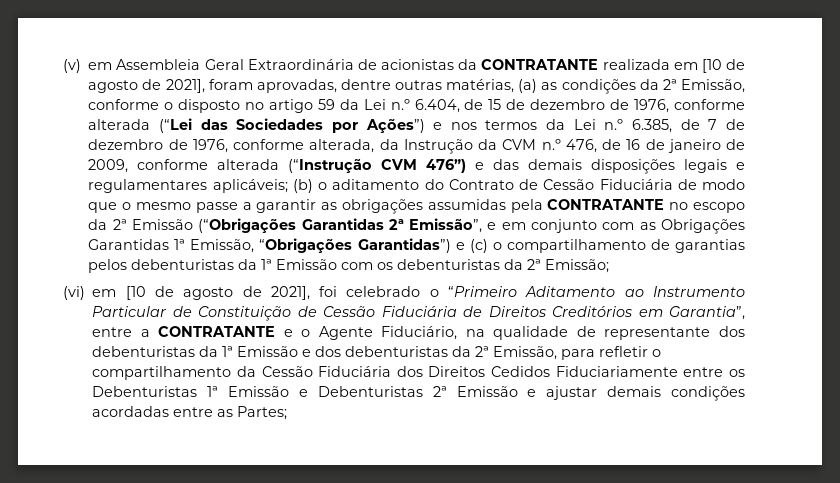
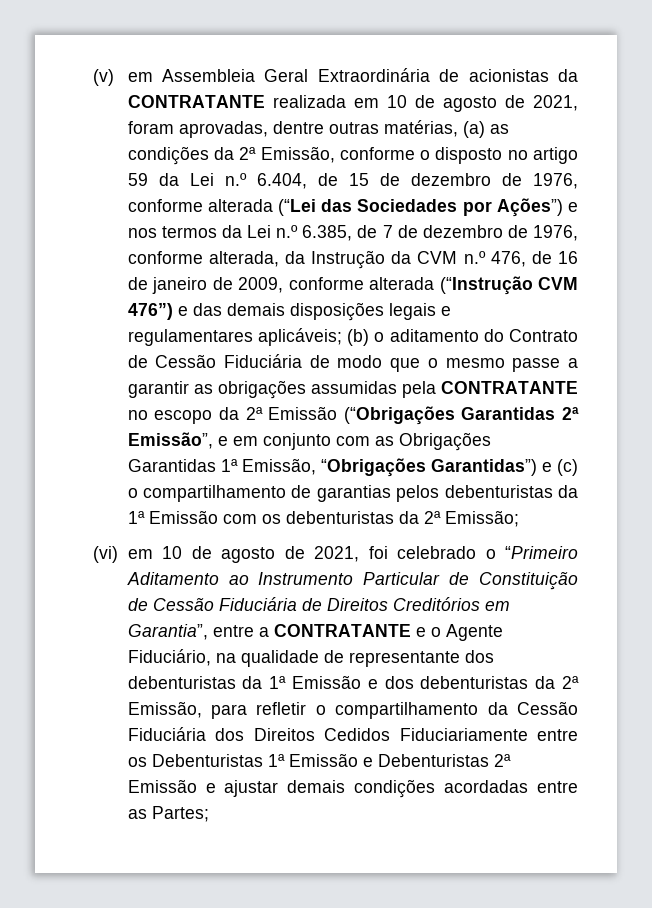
[701,59,745,73] [88,79,205,93] [10 de agosto de 2021], -> [386,95,578,112] 10 de agosto de 2021,
[125,286,310,300] [10 de agosto de 2021], -> [162,546,360,563] 10 de agosto de 2021,

